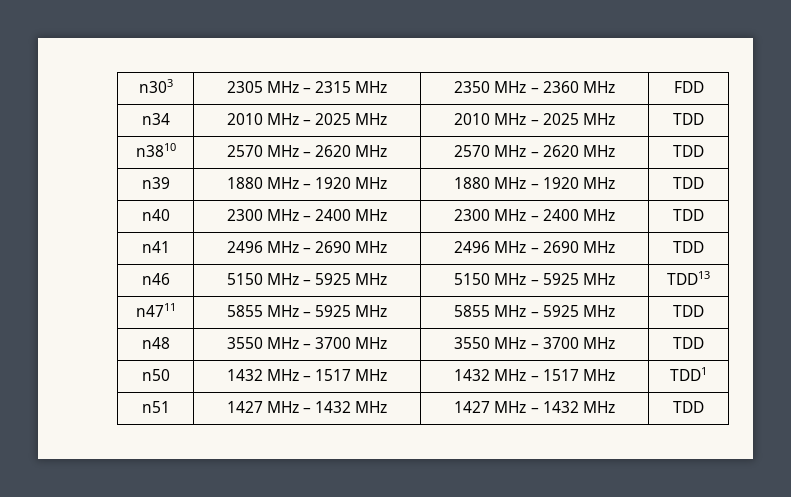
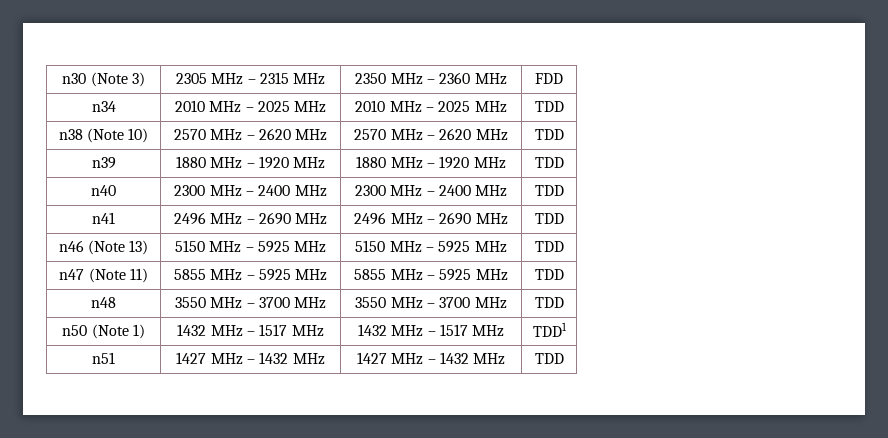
[138,79,173,93] n303 -> [62,72,145,87] n30 (Note 3)
[135,143,176,157] n3810 -> [58,128,149,143] n38 (Note 10)
(170, 279) none -> [88,240,149,255] (Note 13)
[667,271,710,285] [135,303,176,317] TDD13 // n4711 -> [534,241,564,252] [59,268,148,283] TDD // n47 (Note 11)
(170, 375) none -> [91,324,145,339] (Note 1)

